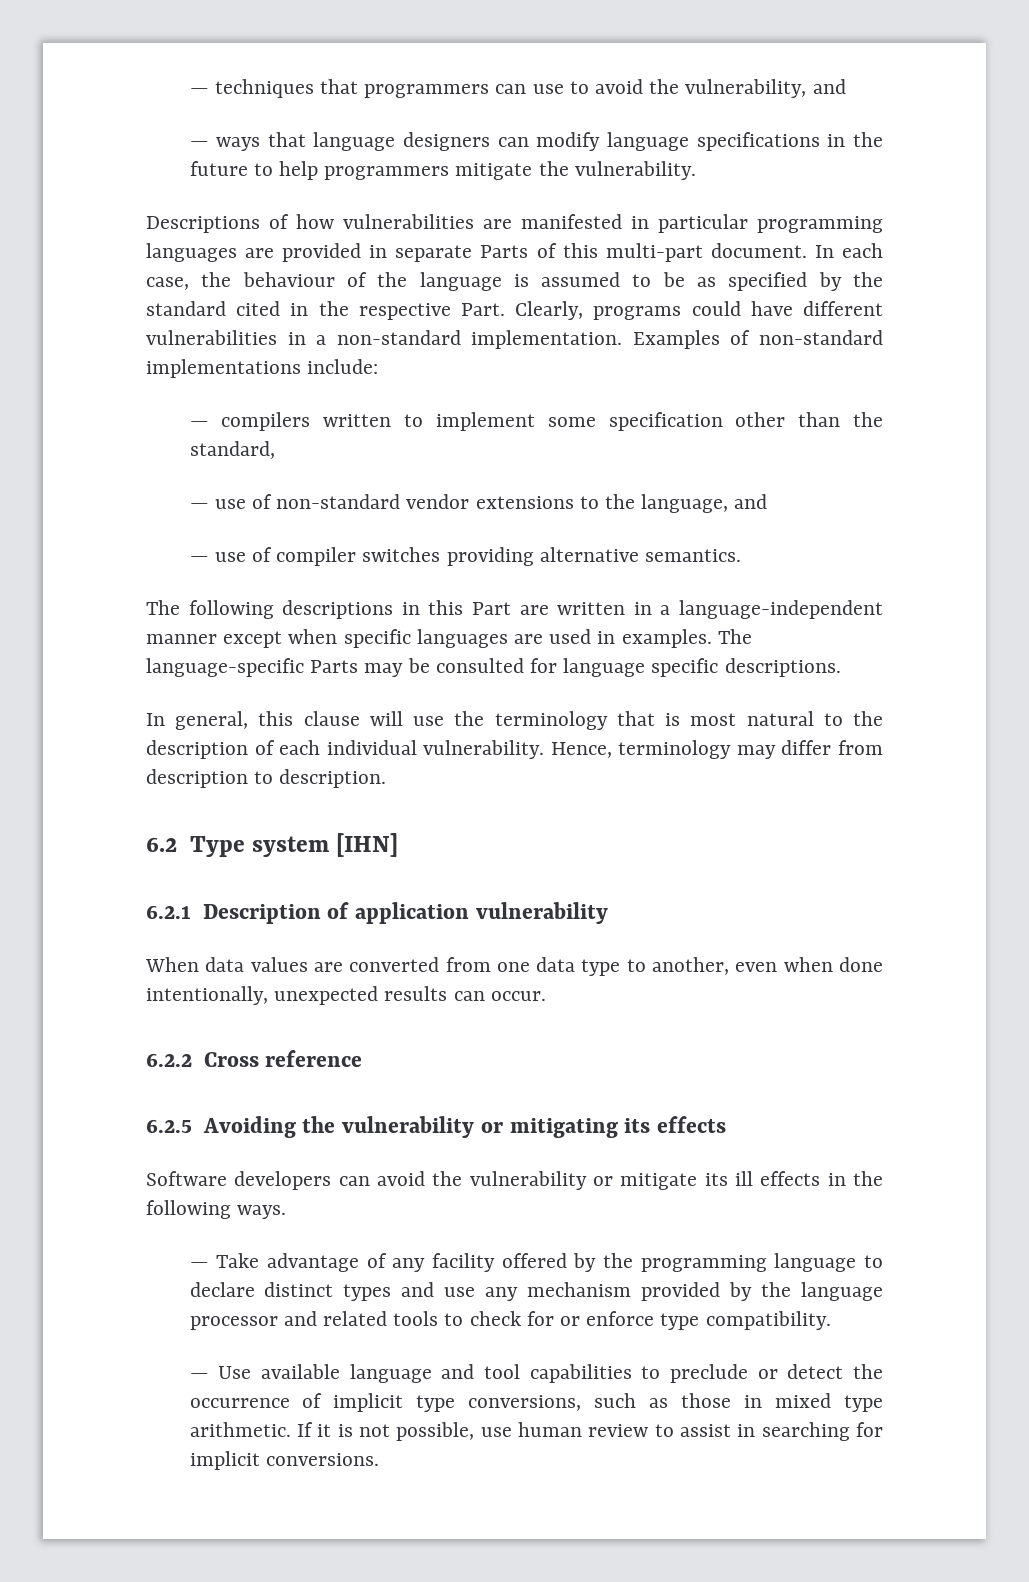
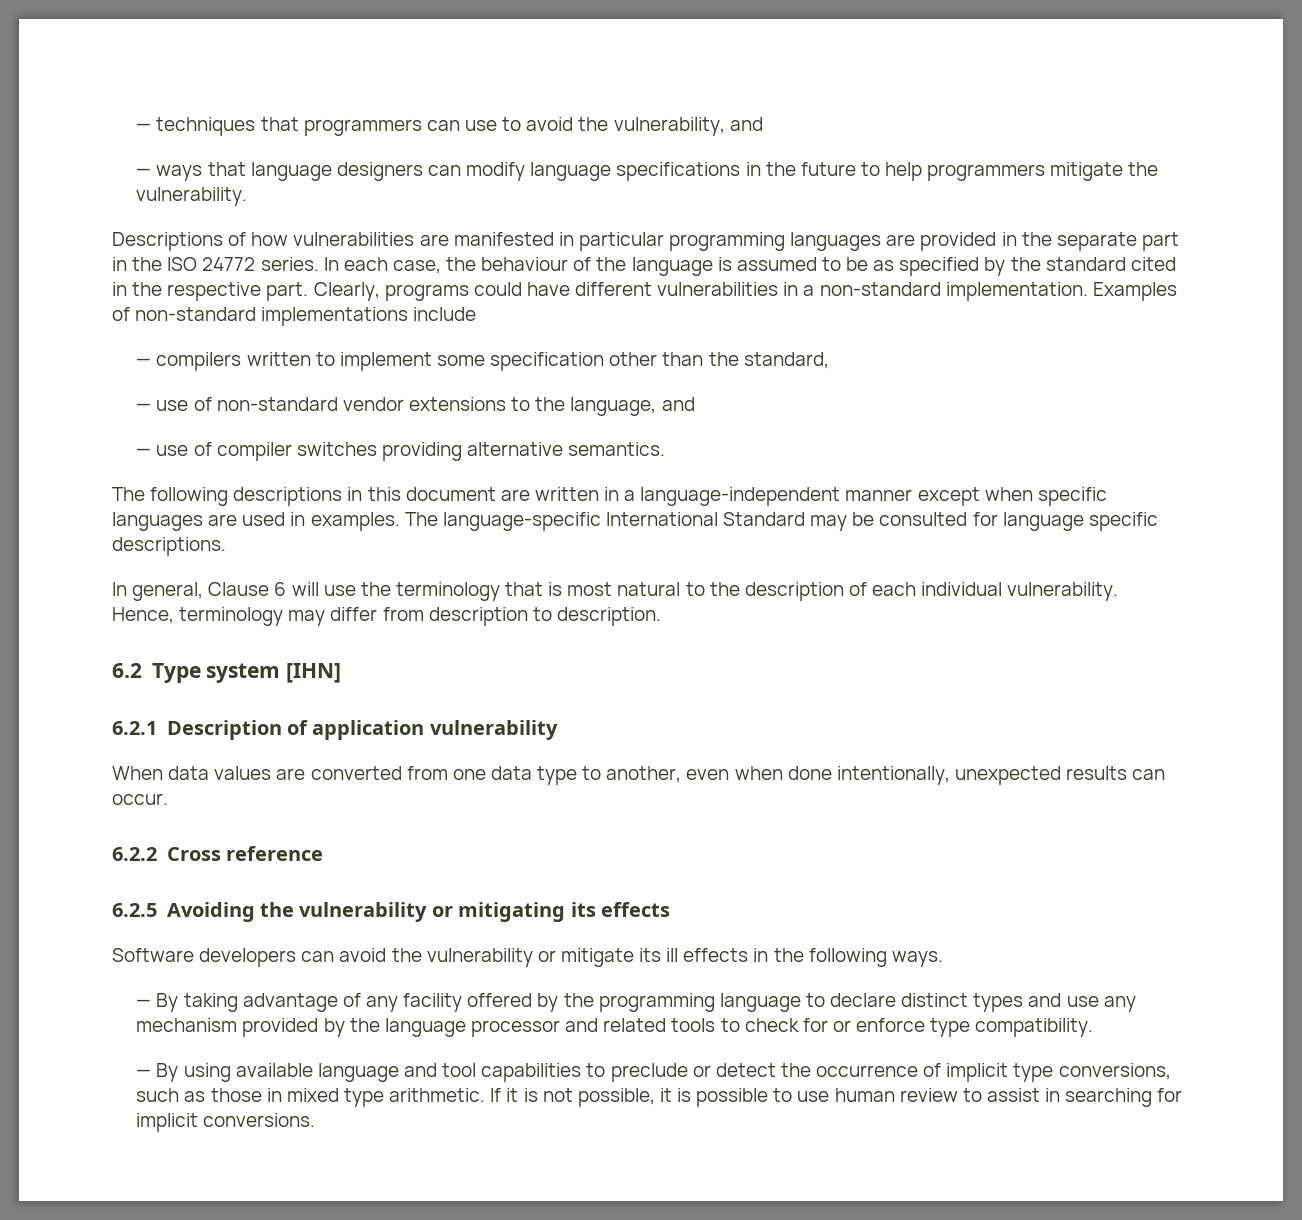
[395,243,807,262] separate Parts of this multi-part document. -> [1021,232,1179,251] [112,257,319,271] the separate part in the ISO 24772 series.
[460,303,505,316] Part. -> [266,282,309,301] part.
[307,359,379,374] include: -> [413,307,477,321] include
[472,602,511,615] Part -> [405,487,496,501] document
[310,660,359,673] Parts -> [605,512,806,526] International Standard
[258,711,360,726] this clause -> [208,582,287,596] Clause 6
[216,1253,260,1268] Take -> [156,993,238,1012] By taking
[218,1366,252,1379] Use -> [156,1063,231,1082] By using
(475, 1431) none -> [659,1088,793,1107] it is possible to

